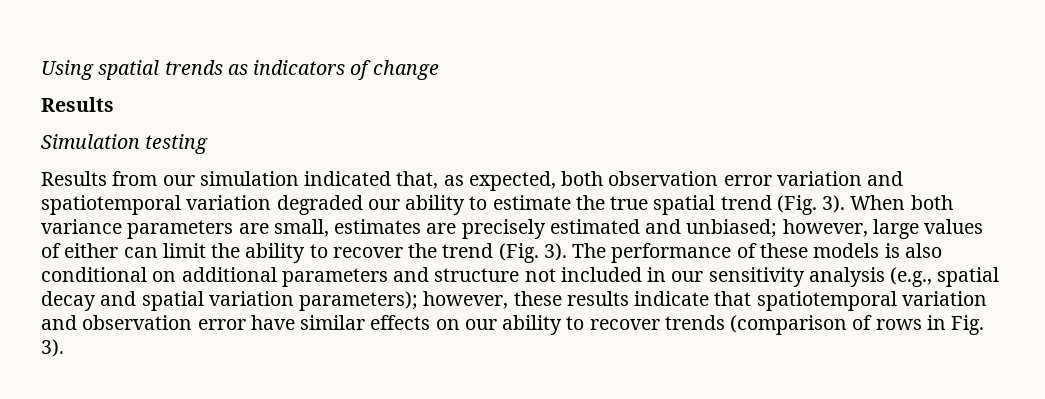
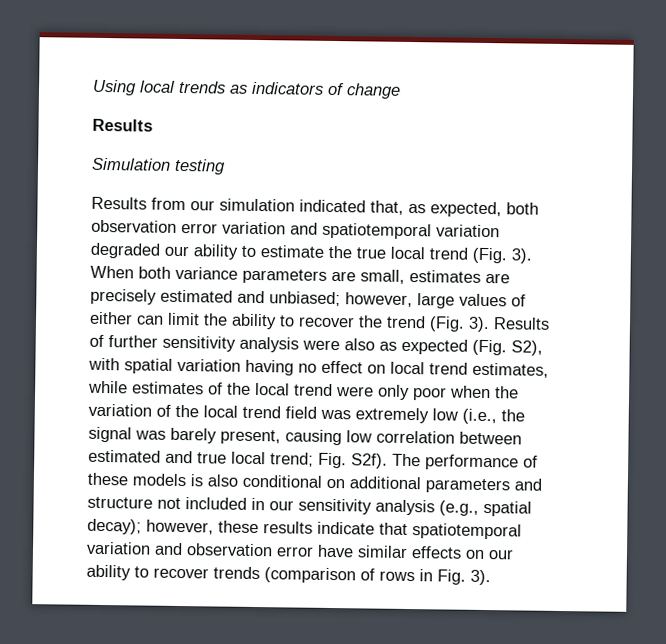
[98,60,160,80] spatial -> [139,80,176,93] local
[653,195,716,215] spatial -> [390,246,425,260] local
(567, 252) none -> [493,317,550,330] [89,334,543,356] [88,357,549,378] [88,380,519,401] [88,403,525,425] [88,426,522,446] [88,449,388,469] Results of further sensitivity analysis were also as expected (Fig. S2), with spatial variation having no effect on local trend estimates, while estimates of the local trend were only poor when the variation of the local trend field was extremely low (i.e., the signal was barely present, causing low correlation between estimated and true local trend; Fig. S2f).
[41,291,419,311] decay and spatial variation parameters); -> [87,518,142,535] decay);

